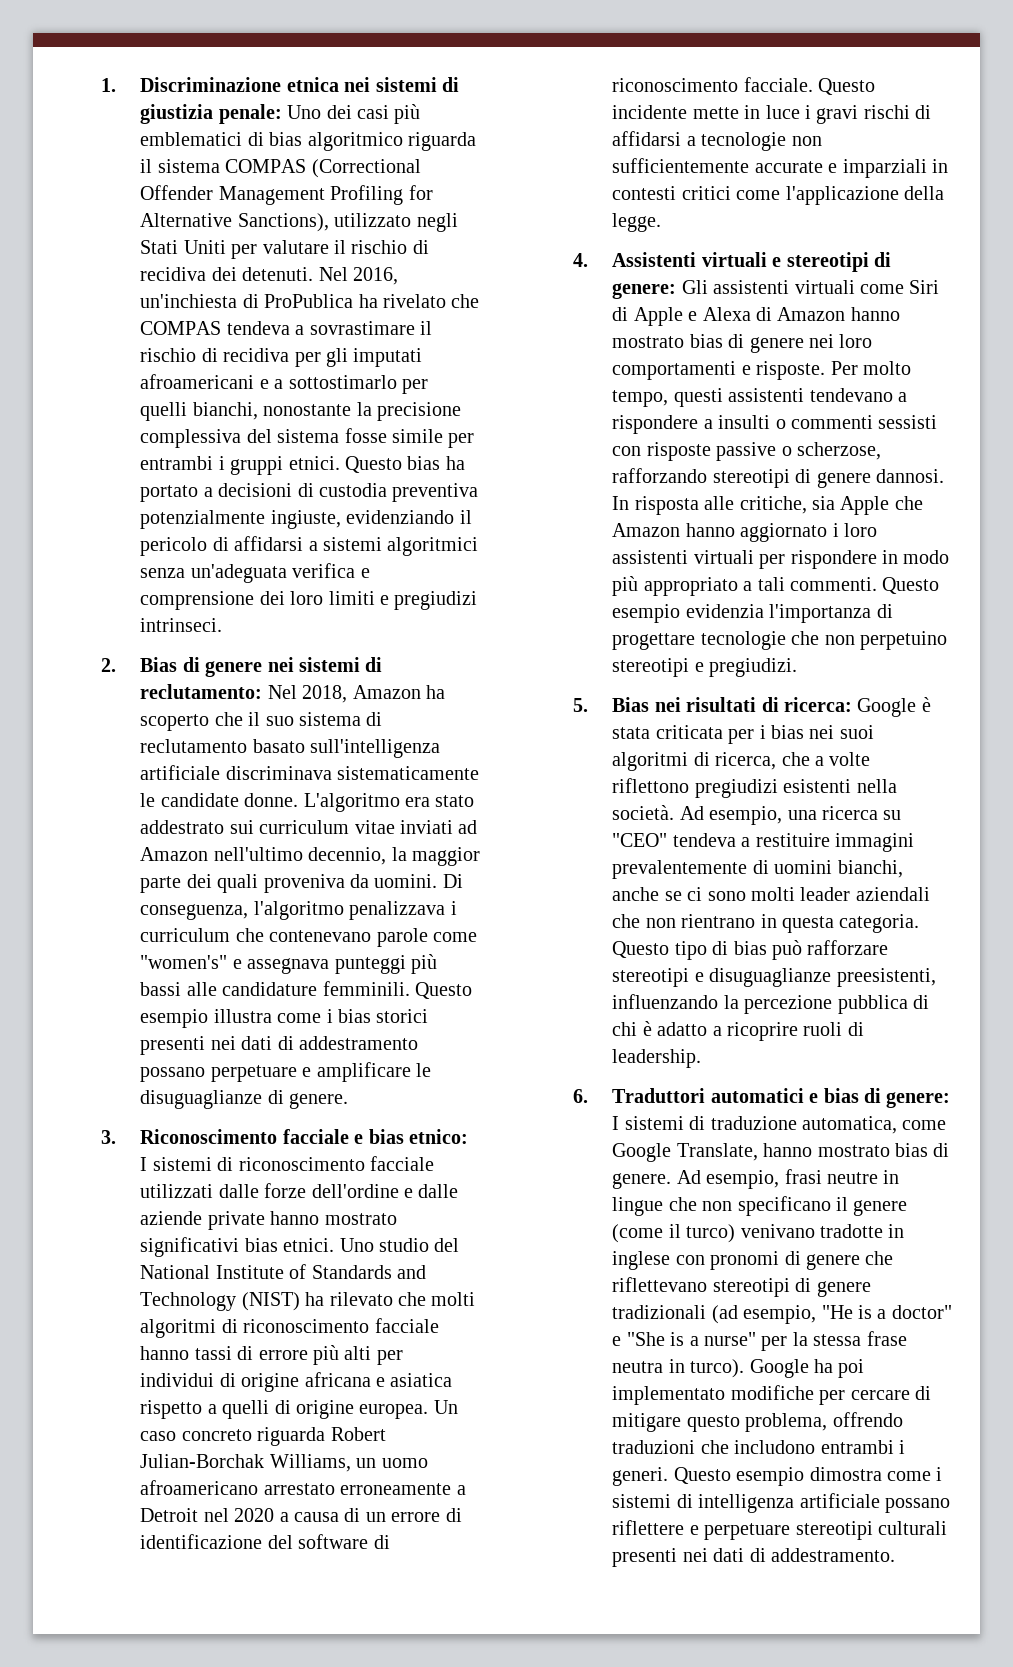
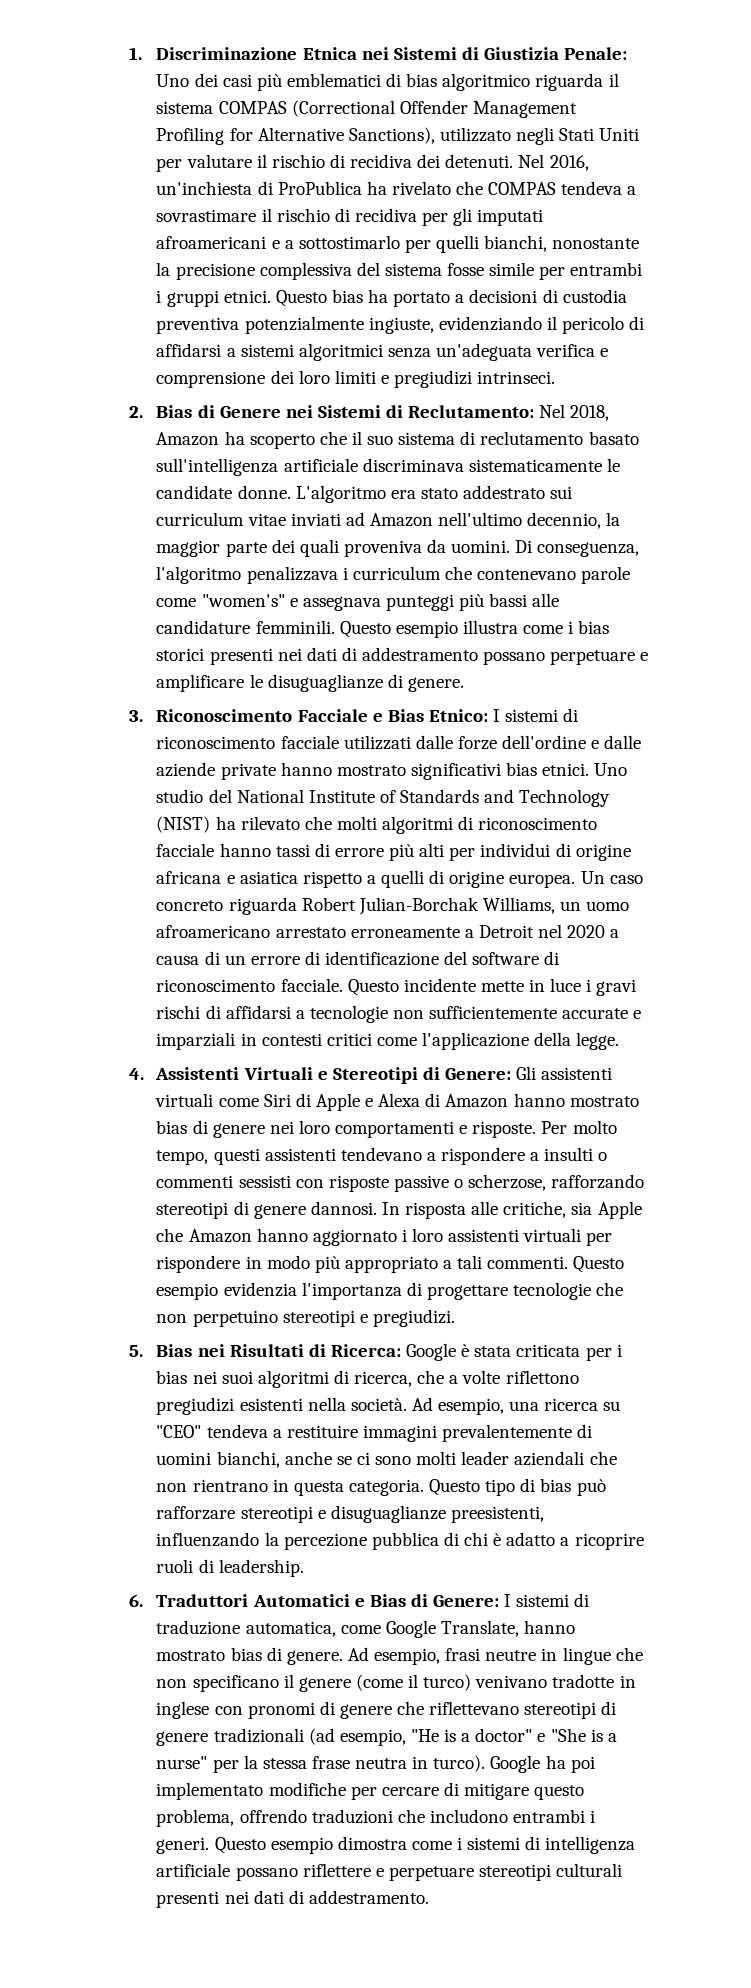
[286,77,459,92] [140,104,282,124] etnica nei sistemi di giustizia penale: -> [302,47,628,60] Etnica nei Sistemi di Giustizia Penale:
[205,657,383,677] [140,684,263,699] genere nei sistemi di reclutamento: -> [219,405,535,418] Genere nei Sistemi di Reclutamento:
[282,1129,468,1144] facciale e bias etnico: -> [297,709,488,722] Facciale e Bias Etnico:
[701,252,891,272] [612,283,677,299] virtuali e stereotipi di genere: -> [243,1067,512,1084] Virtuali e Stereotipi di Genere:
[686,697,852,712] risultati di ricerca: -> [229,1344,401,1357] Risultati di Ricerca:
[710,1088,951,1108] automatici e bias di genere: -> [252,1594,500,1607] Automatici e Bias di Genere:

